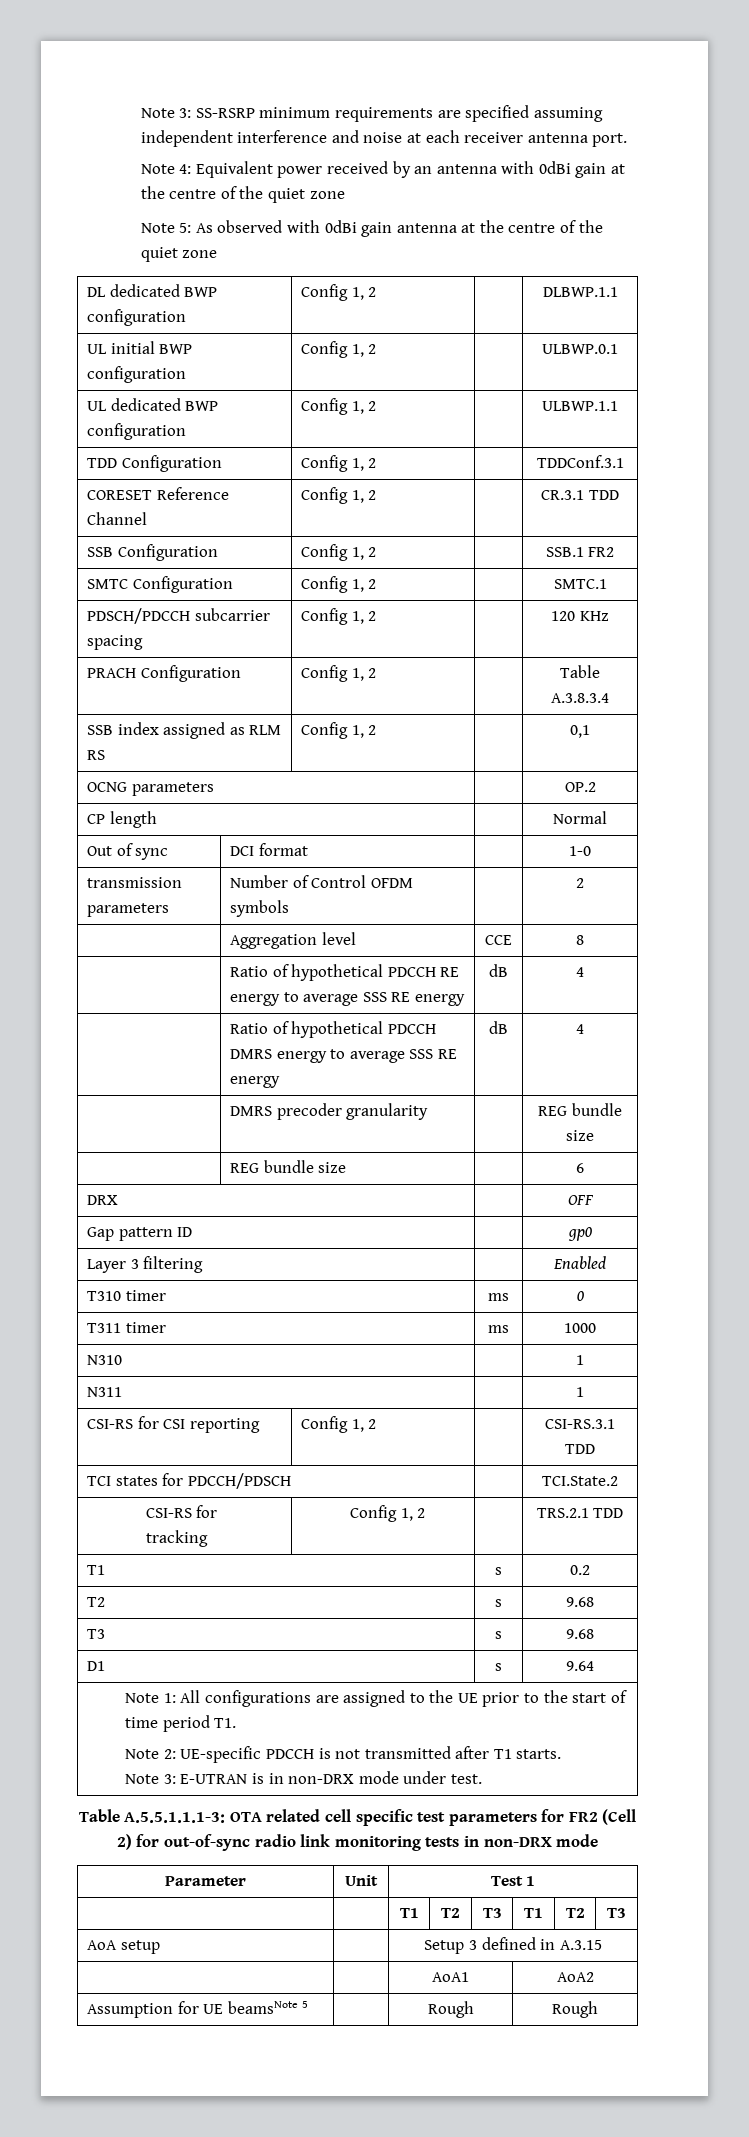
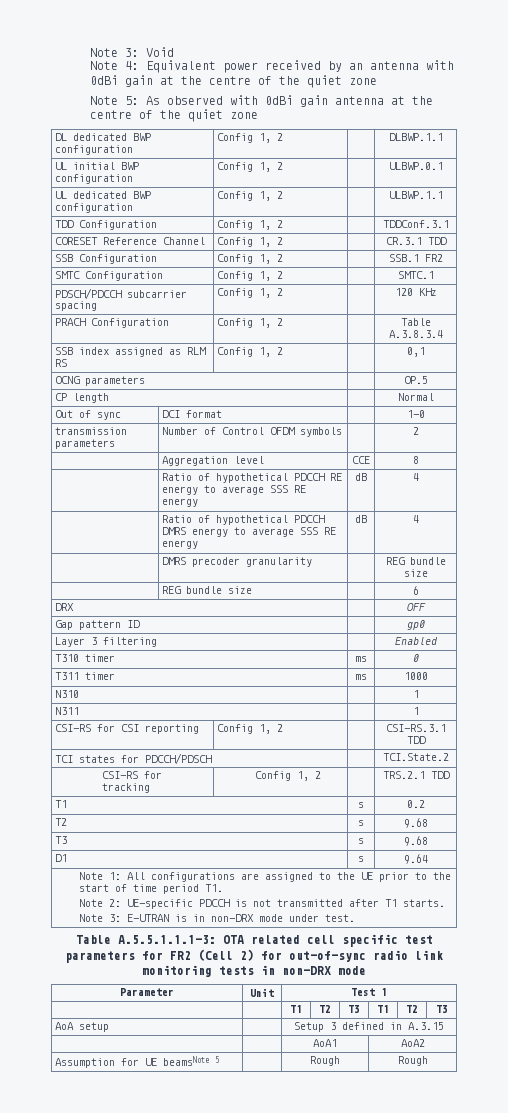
[140,105,603,122] [140,130,628,147] Note 3: SS-RSRP minimum requirements are specified assuming independent interference and noise at each receiver antenna port. -> [90,47,175,57] Note 3: Void
[564,782,596,792] OP.2 -> [403,376,428,384] OP.5

